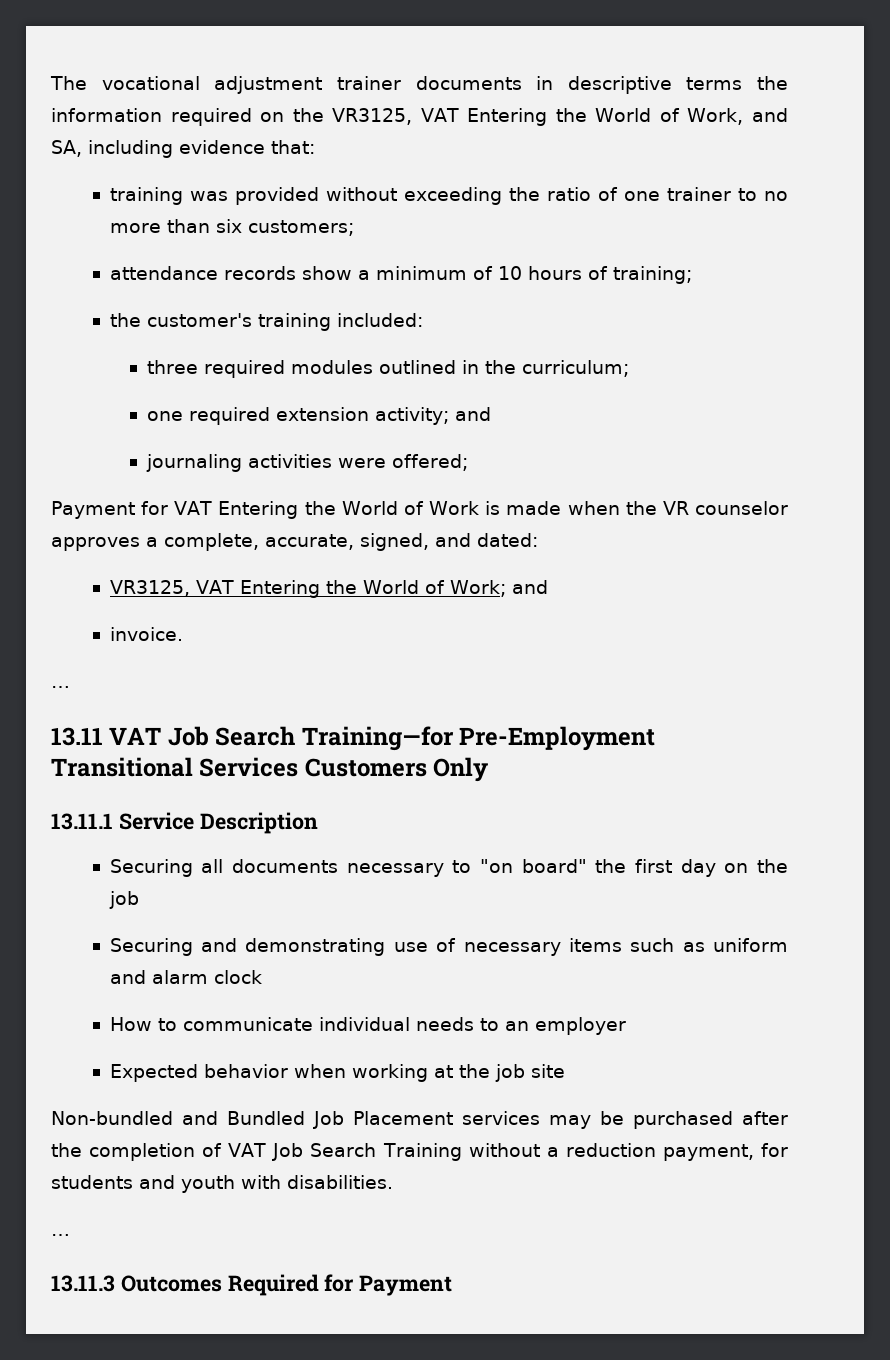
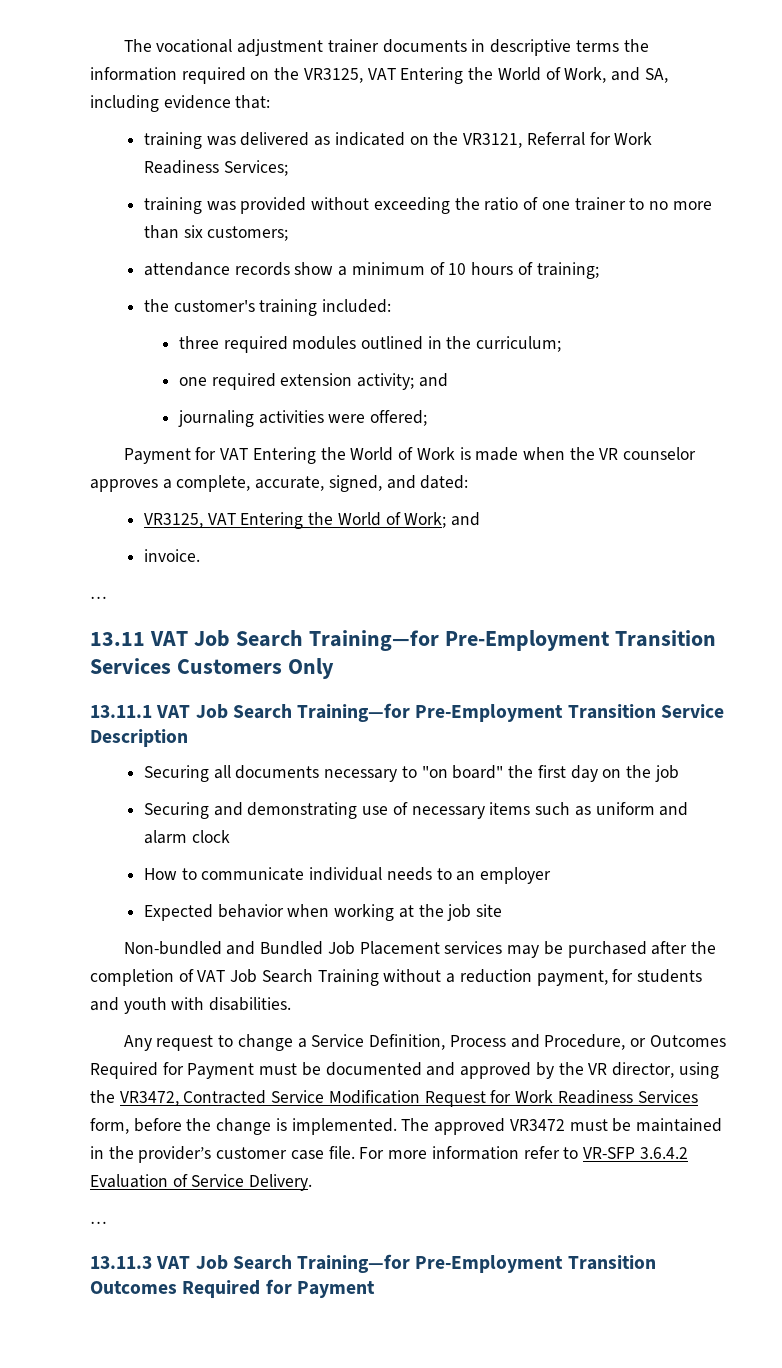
(315, 147) none -> [144,132,653,149] [144,160,288,176] // training was delivered as indicated on the VR3121, Referral for Work Readiness Services;
[51,757,193,777] Transitional -> [614,630,716,647] Transition
(113, 821) none -> [156,703,656,722] VAT Job Search Training—for Pre-Employment Transition
[51,1234,70,1236] [51,1275,115,1292] … // 13.11.3 -> [123,1034,726,1051] [90,1062,719,1079] [90,1090,698,1107] [90,1118,722,1135] [90,1146,688,1163] [90,1174,313,1191] [90,1221,107,1224] [90,1254,656,1273] Any request to change a Service Definition, Process and Procedure, or Outcomes Required for Payment must be documented and approved by the VR director, using the VR3472, Contracted Service Modification Request for Work Readiness Services form, before the change is implemented. The approved VR3472 must be maintained in the provider’s customer case file. For more information refer to VR-SFP 3.6.4.2 Evaluation of Service Delivery. // … // 13.11.3 VAT Job Search Training—for Pre-Employment Transition

